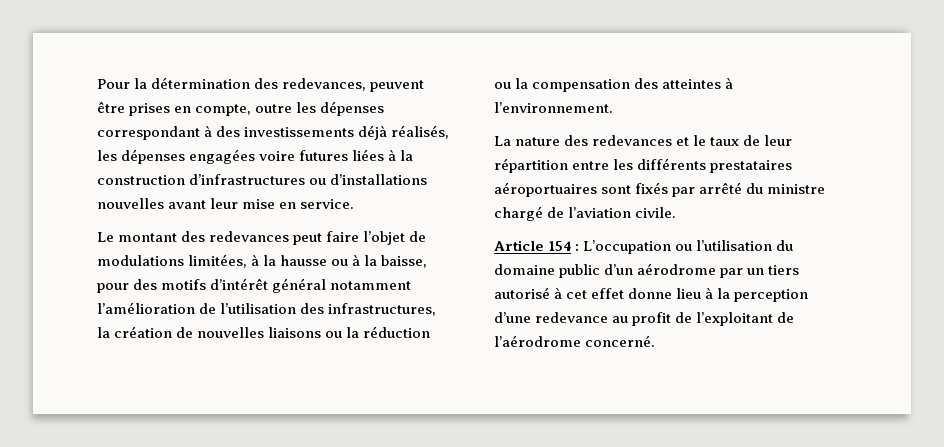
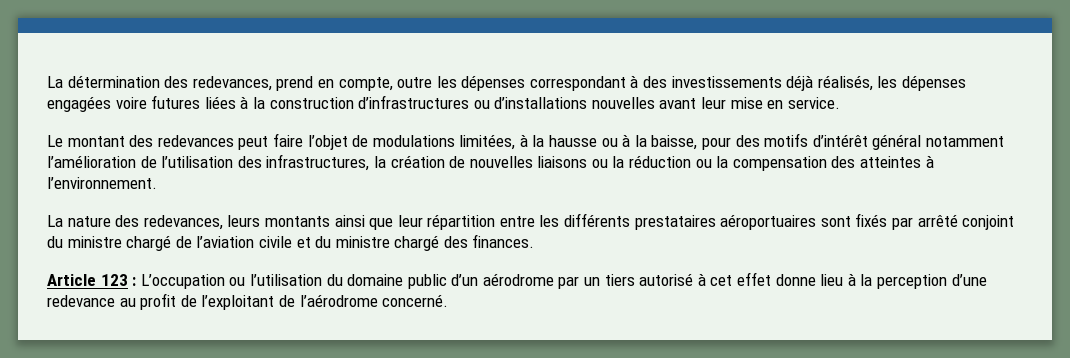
[97,78,148,89] Pour la -> [47,76,63,88] La
[370,80,425,92] [97,101,171,116] peuvent être prises -> [276,76,314,91] prend
[592,135,761,146] redevances et le taux de -> [143,215,394,230] redevances, leurs montants ainsi que
(743, 188) none -> [962,215,1015,230] conjoint
[635,207,677,218] civile. -> [258,234,535,251] civile et du ministre chargé des finances.
[548,241,572,251] 154 -> [100,274,128,286] 123

